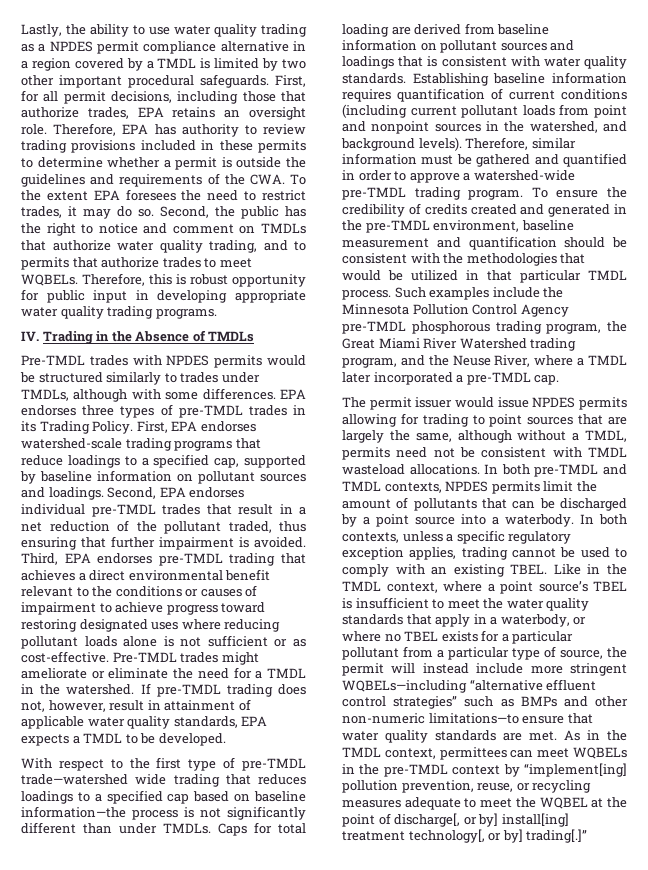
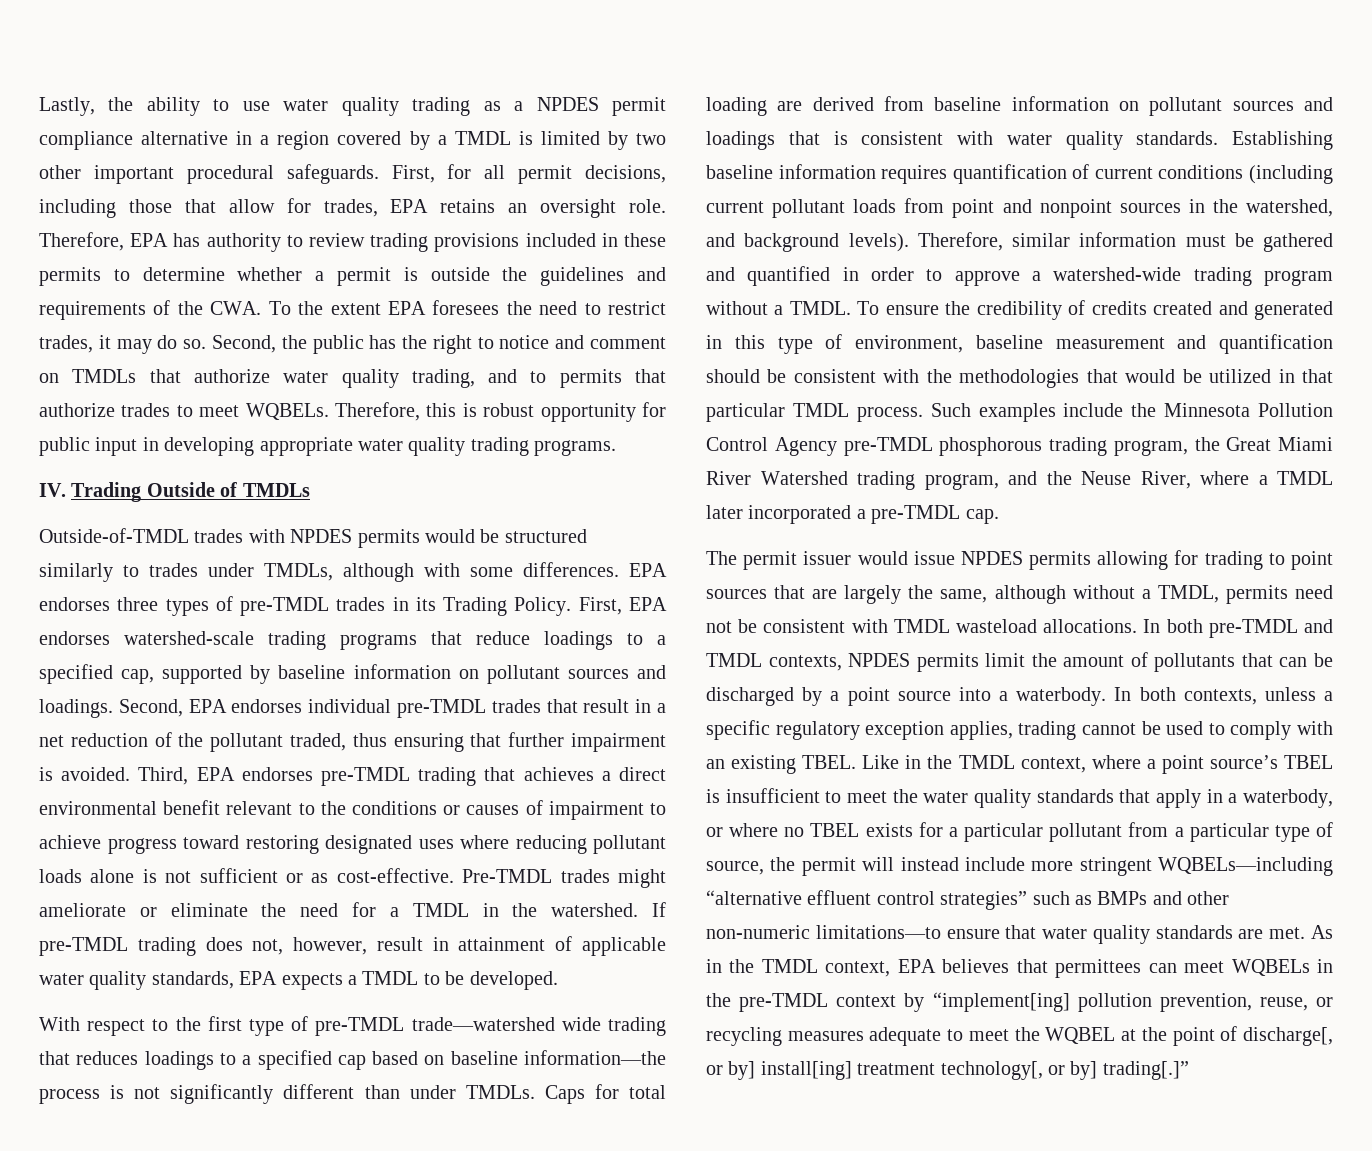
[21,107,79,118] authorize -> [228,198,311,213] allow for
[96,331,190,342] in the Absence -> [146,482,215,497] Outside
[21,355,85,366] Pre-TMDL -> [39,528,189,543] Outside-of-TMDL
[342,187,524,200] pre-TMDL trading program. -> [1193,267,1333,286] [706,301,851,315] trading program without a TMDL.
[342,220,430,233] the pre-TMDL -> [734,334,843,354] this type of
(436, 753) none -> [897,959,1048,973] EPA believes that

